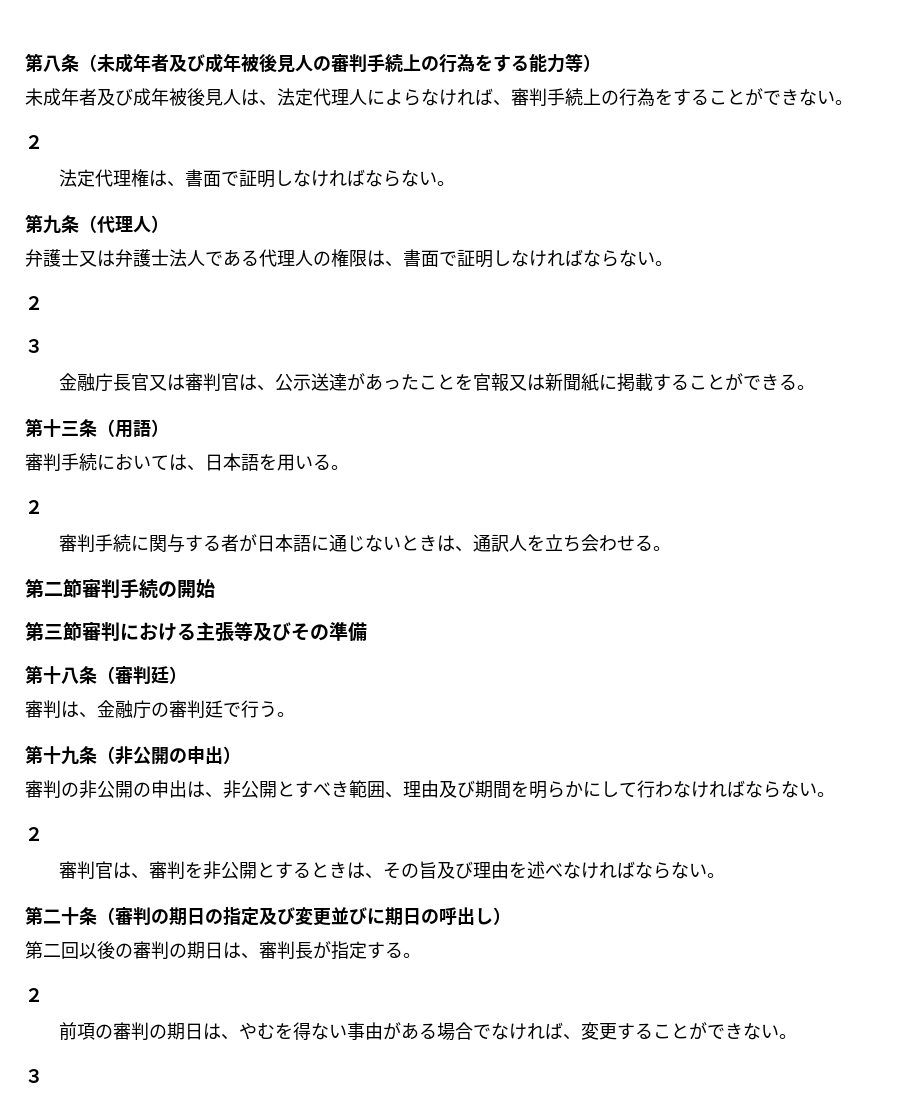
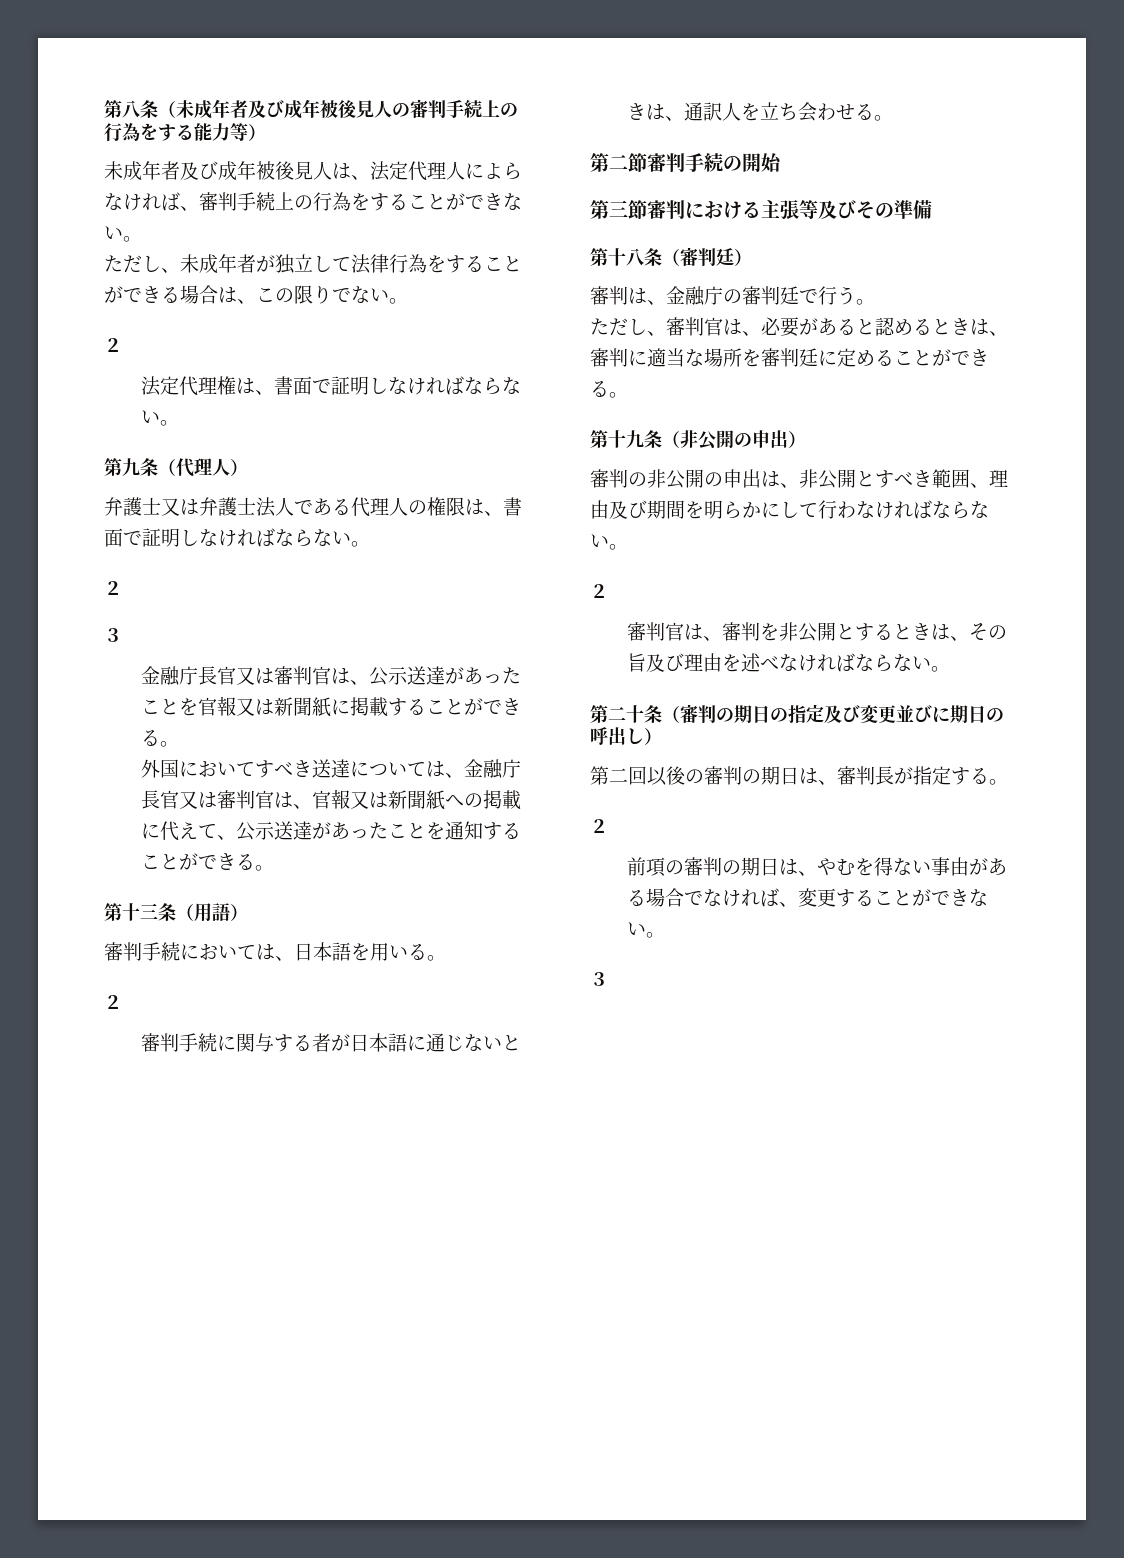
(853, 102) none -> [104,254,522,274] [104,285,408,304] // ただし、未成年者が独立して法律行為をすることができる場合は、この限りでない。
(816, 387) none -> [140,759,521,779] [140,789,521,810] [140,821,521,841] [140,853,274,871] // 外国においてすべき送達については、金融庁長官又は審判官は、官報又は新聞紙への掲載に代えて、公示送達があったことを通知することができる。
(295, 714) none -> [590,317,1008,337] [590,348,989,367] [590,381,628,398] // ただし、審判官は、必要があると認めるときは、審判に適当な場所を審判廷に定めることができる。

